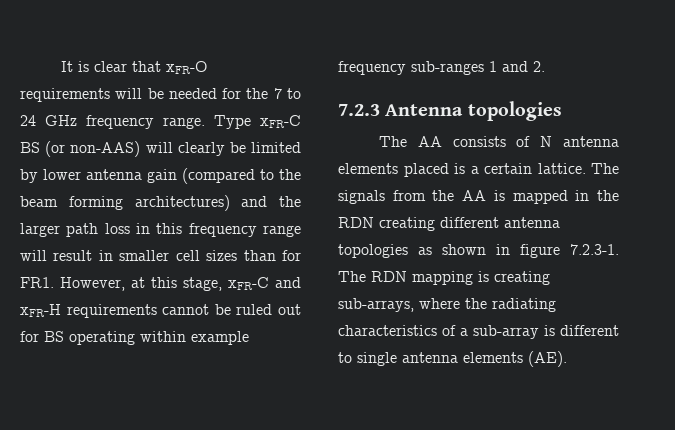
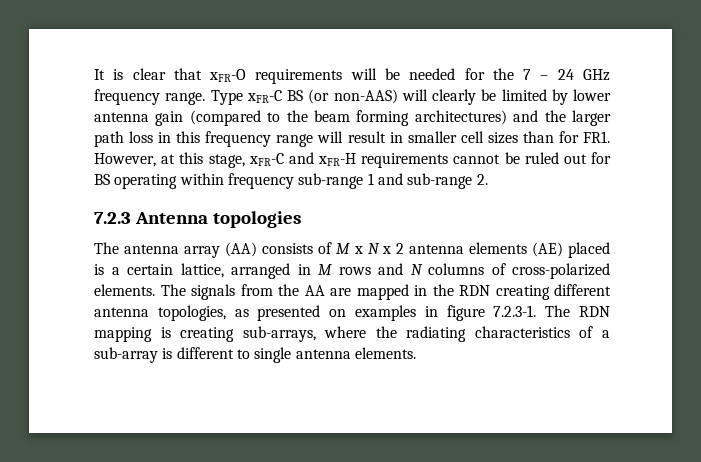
[286,88,301,99] to -> [540,75,549,80] –
[191,331,249,345] [338,61,484,75] example frequency sub-ranges -> [227,173,364,189] frequency sub-range
(528, 66) none -> [407,173,473,189] sub-range
[417,136,619,147] [338,163,398,174] AA consists of N antenna elements -> [124,242,563,258] antenna array (AA) consists of M x N x 2 antenna elements (AE)
[537,163,586,174] lattice. -> [180,263,610,279] [94,284,155,296] lattice, arranged in M rows and N columns of cross-polarized elements.
[493,190,505,201] is -> [330,288,351,296] are
[338,244,486,258] topologies as shown -> [157,305,417,321] topologies, as presented on examples
[463,351,567,367] elements (AE). -> [354,347,416,359] elements.

